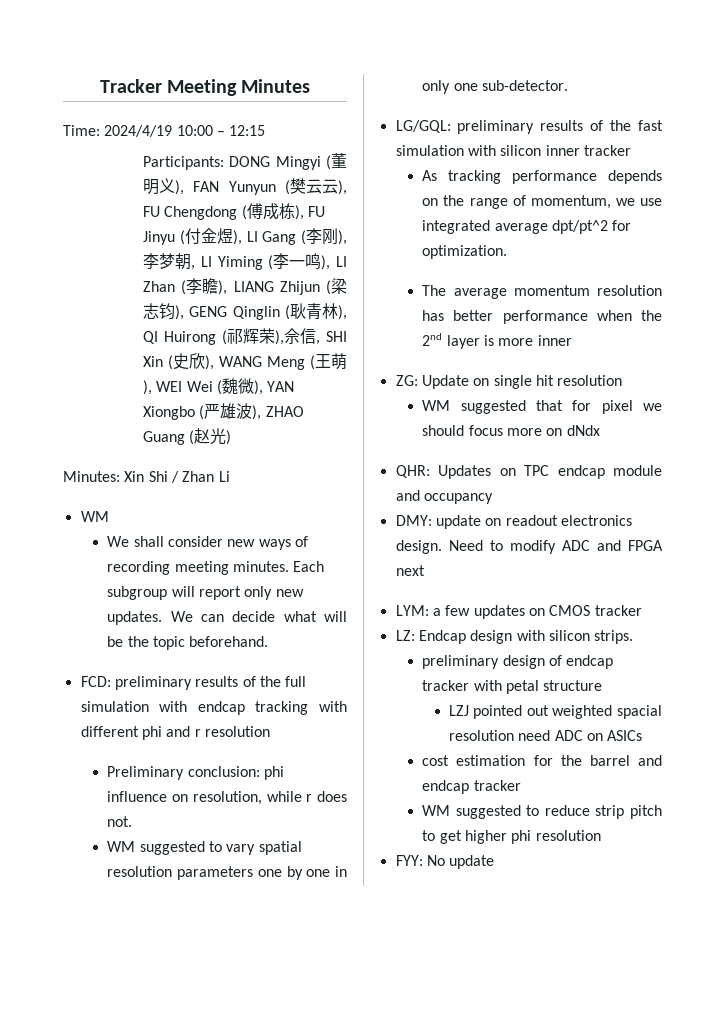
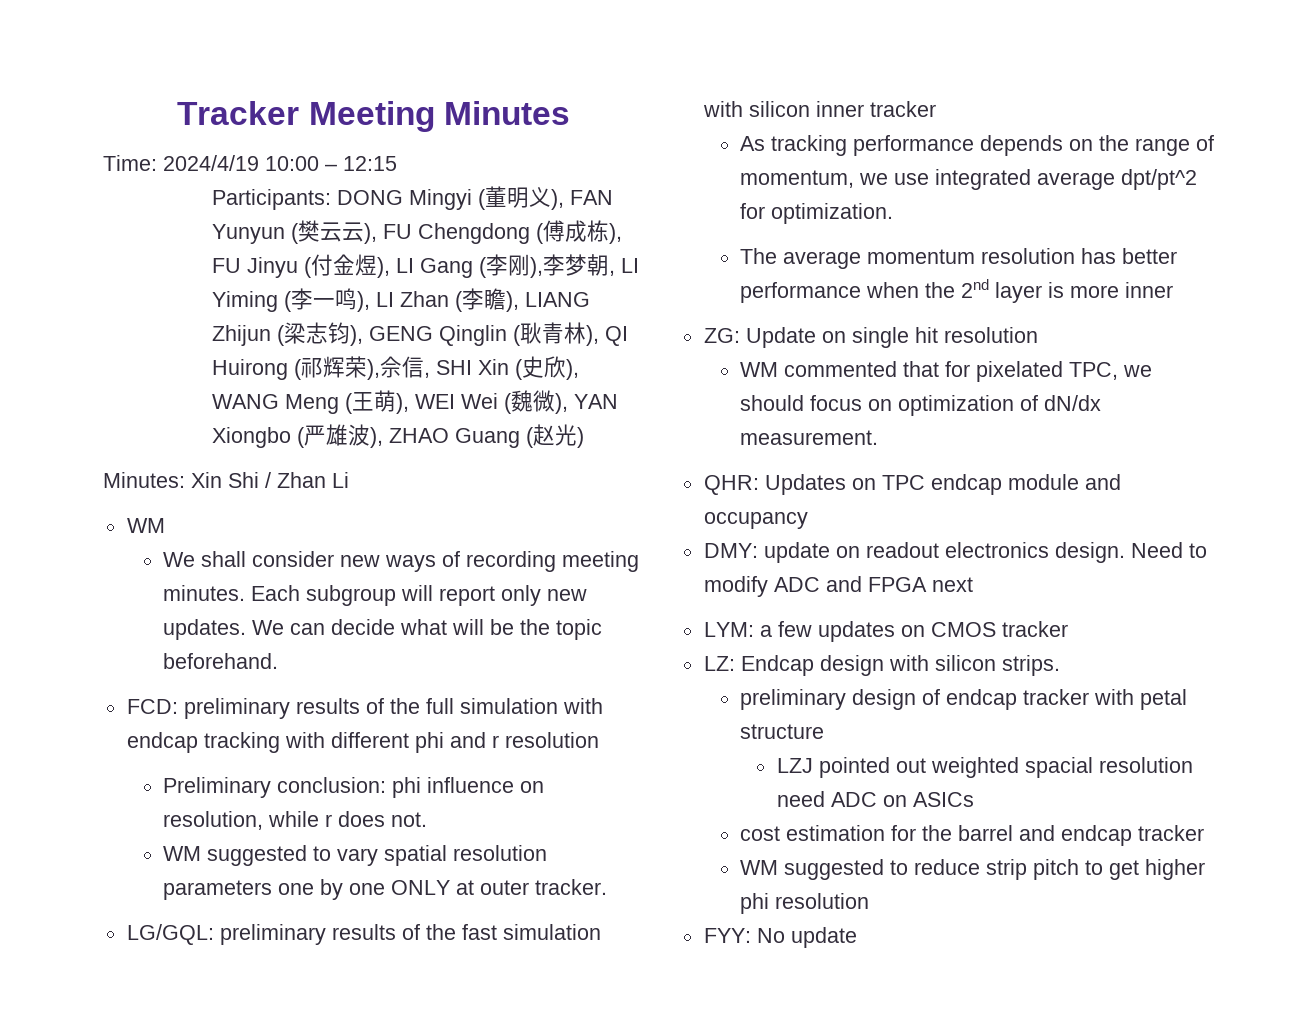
[335,866,348,877] [422,80,568,94] in only one sub-detector. -> [391,879,608,895] ONLY at outer tracker.
[460,400,526,414] suggested -> [784,361,898,377] commented
[601,400,633,414] pixel -> [976,361,1119,382] pixelated TPC,
[506,425,600,436] more on dNdx -> [868,395,1102,416] [740,430,879,445] on optimization of dN/dx measurement.

